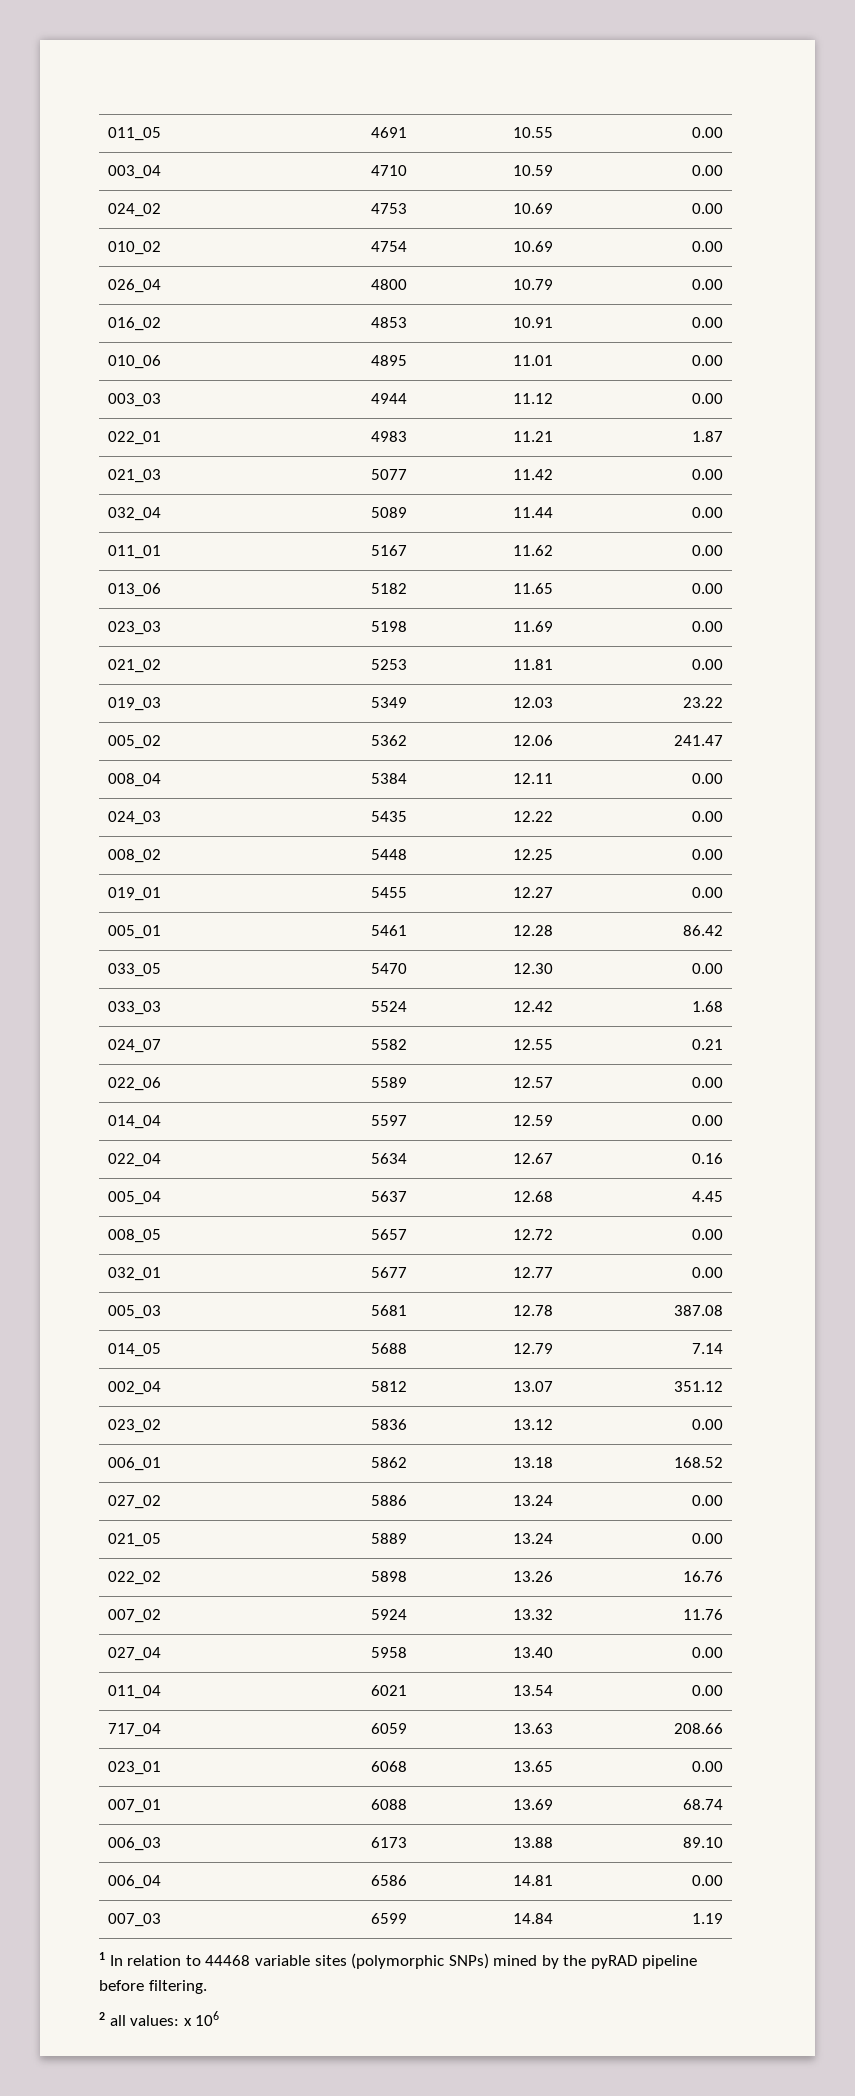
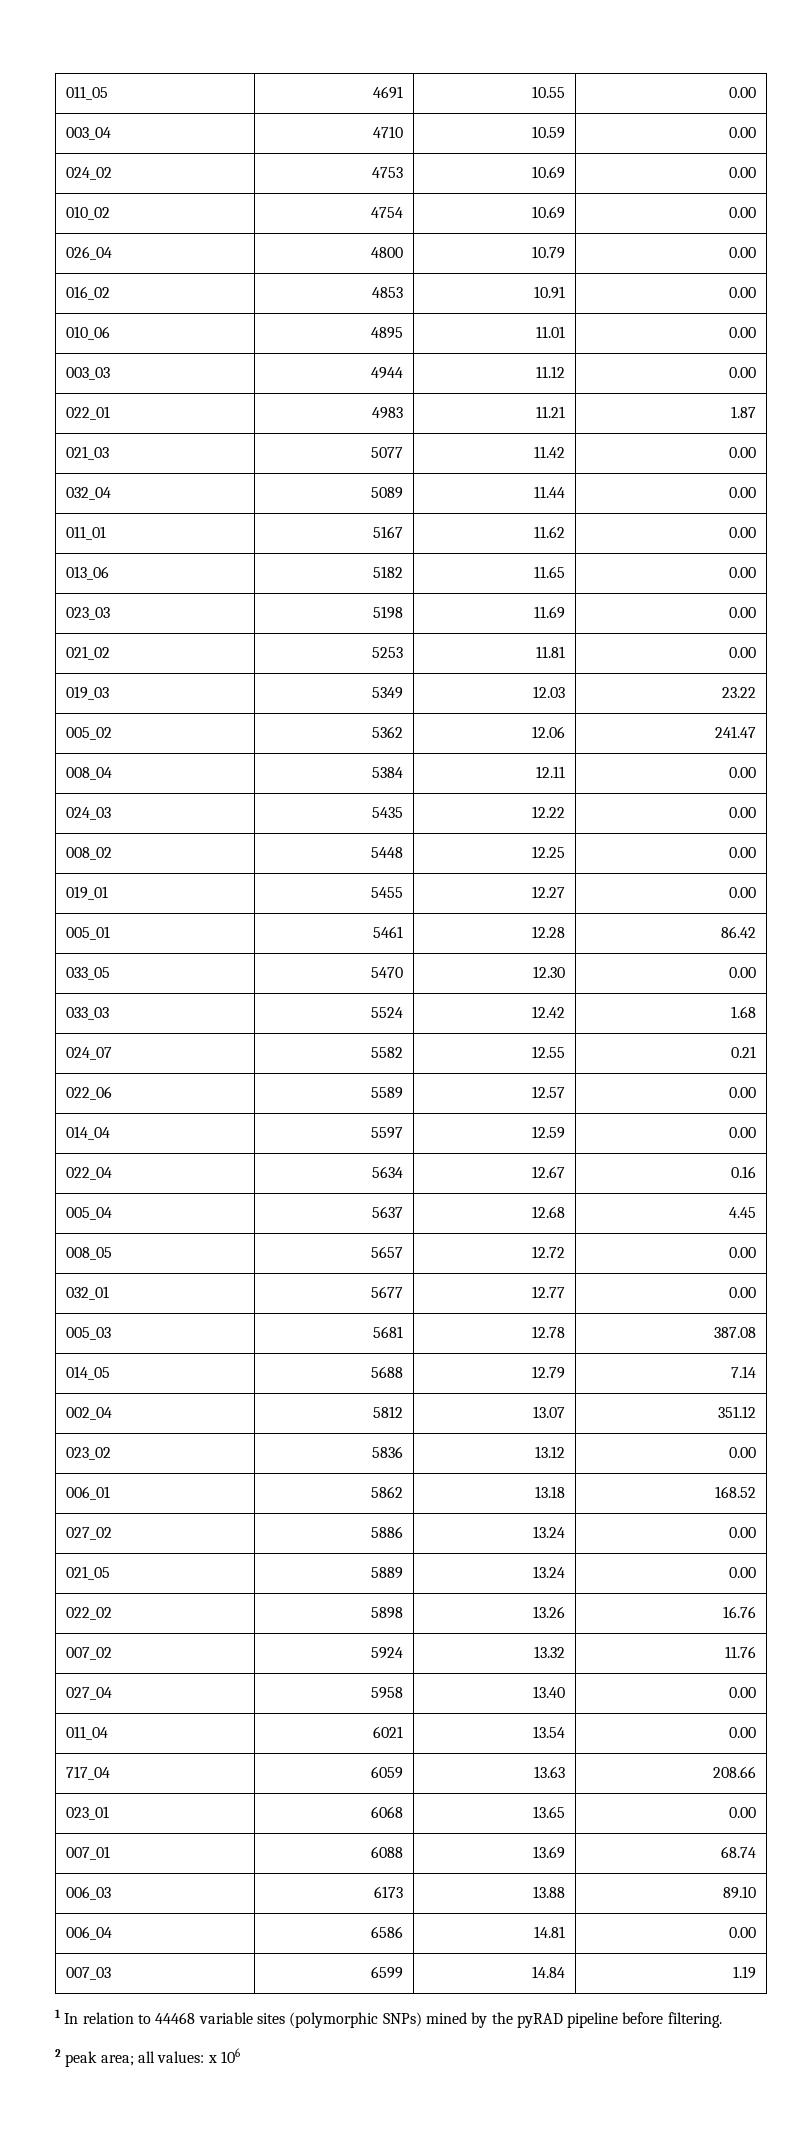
(105, 2016) none -> [65,2051,134,2067] peak area;

